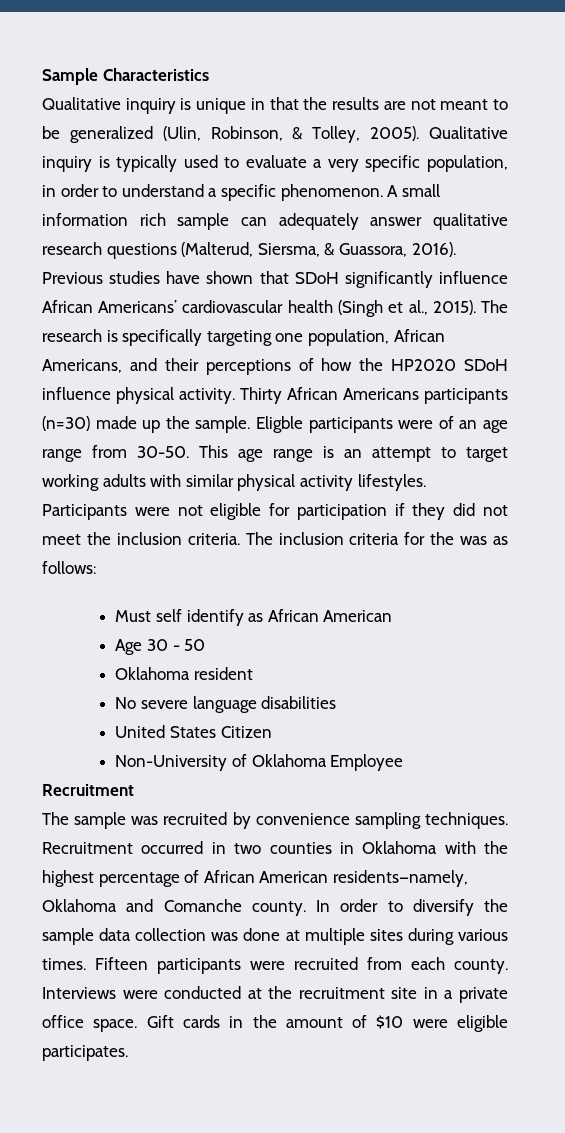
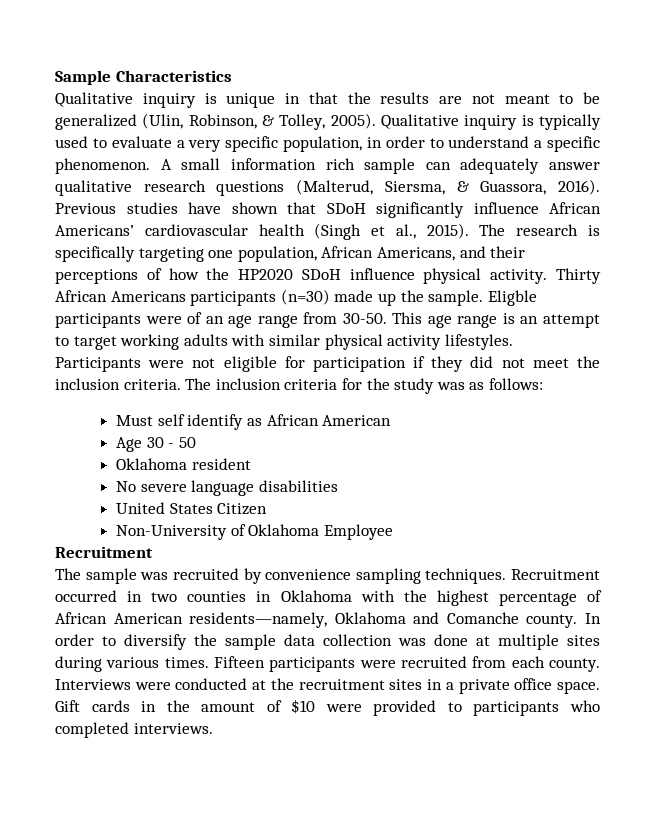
(455, 538) none -> [394,378,435,394] study
[391,987,418,999] site -> [389,679,423,690] sites
[457,1015,509,1032] [42,1045,128,1061] eligible participates. -> [373,700,600,716] [55,722,213,738] provided to participants who completed interviews.

